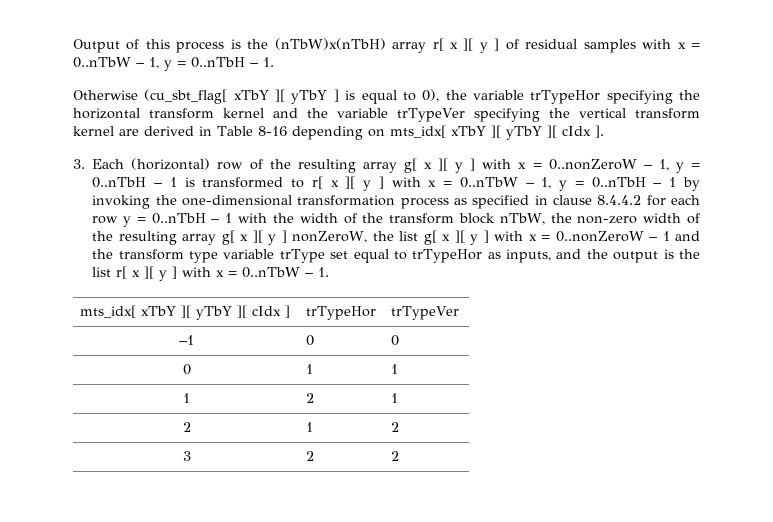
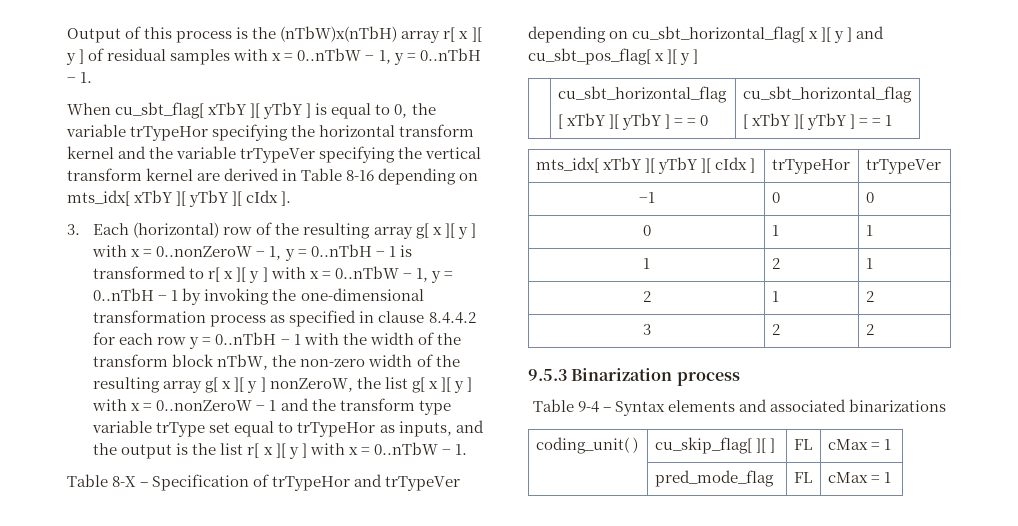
[73,89,228,104] Otherwise (cu_sbt_flag[ -> [67,102,205,119] When cu_sbt_flag[
[422,89,440,102] 0), -> [394,104,408,118] 0,
(330, 272) none -> [67,474,461,491] [528,26,885,43] [528,48,699,65] [557,86,727,103] [557,113,709,130] [742,86,912,103] [742,113,893,130] // Table 8-X – Specification of trTypeHor and trTypeVer depending on cu_sbt_horizontal_flag[ x ][ y ] and cu_sbt_pos_flag[ x ][ y ] // | cu_sbt_horizontal_flag // [ xTbY ][ yTbY ] = = 0 | cu_sbt_horizontal_flag // [ xTbY ][ yTbY ] = = 1
(400, 456) none -> [528,368,740,386] [532,399,947,416] [535,437,638,454] [654,437,775,454] [793,439,812,450] [827,439,891,450] [654,470,774,487] [793,472,812,483] [827,472,891,483] // 9.5.3 Binarization process // Table 9-4 – Syntax elements and associated binarizations // coding_unit( ) | cu_skip_flag[ ][ ] | FL | cMax = 1 // | pred_mode_flag | FL | cMax = 1

